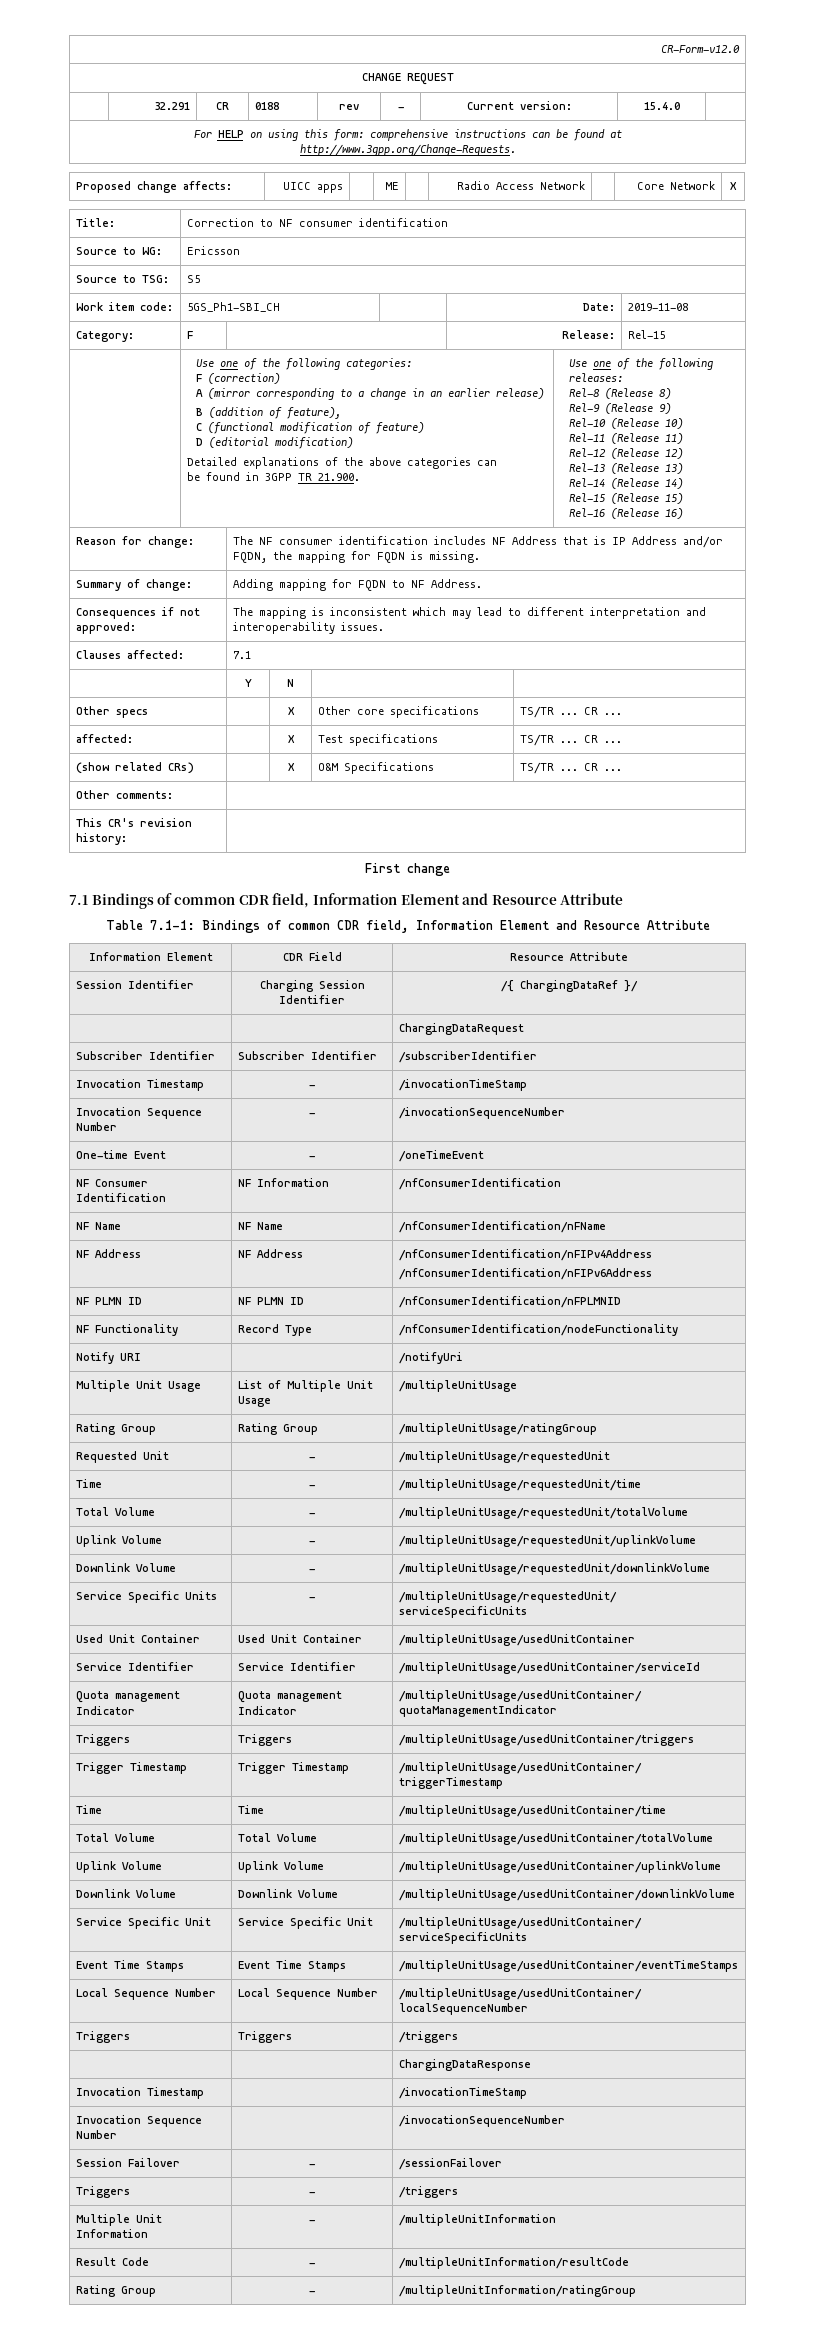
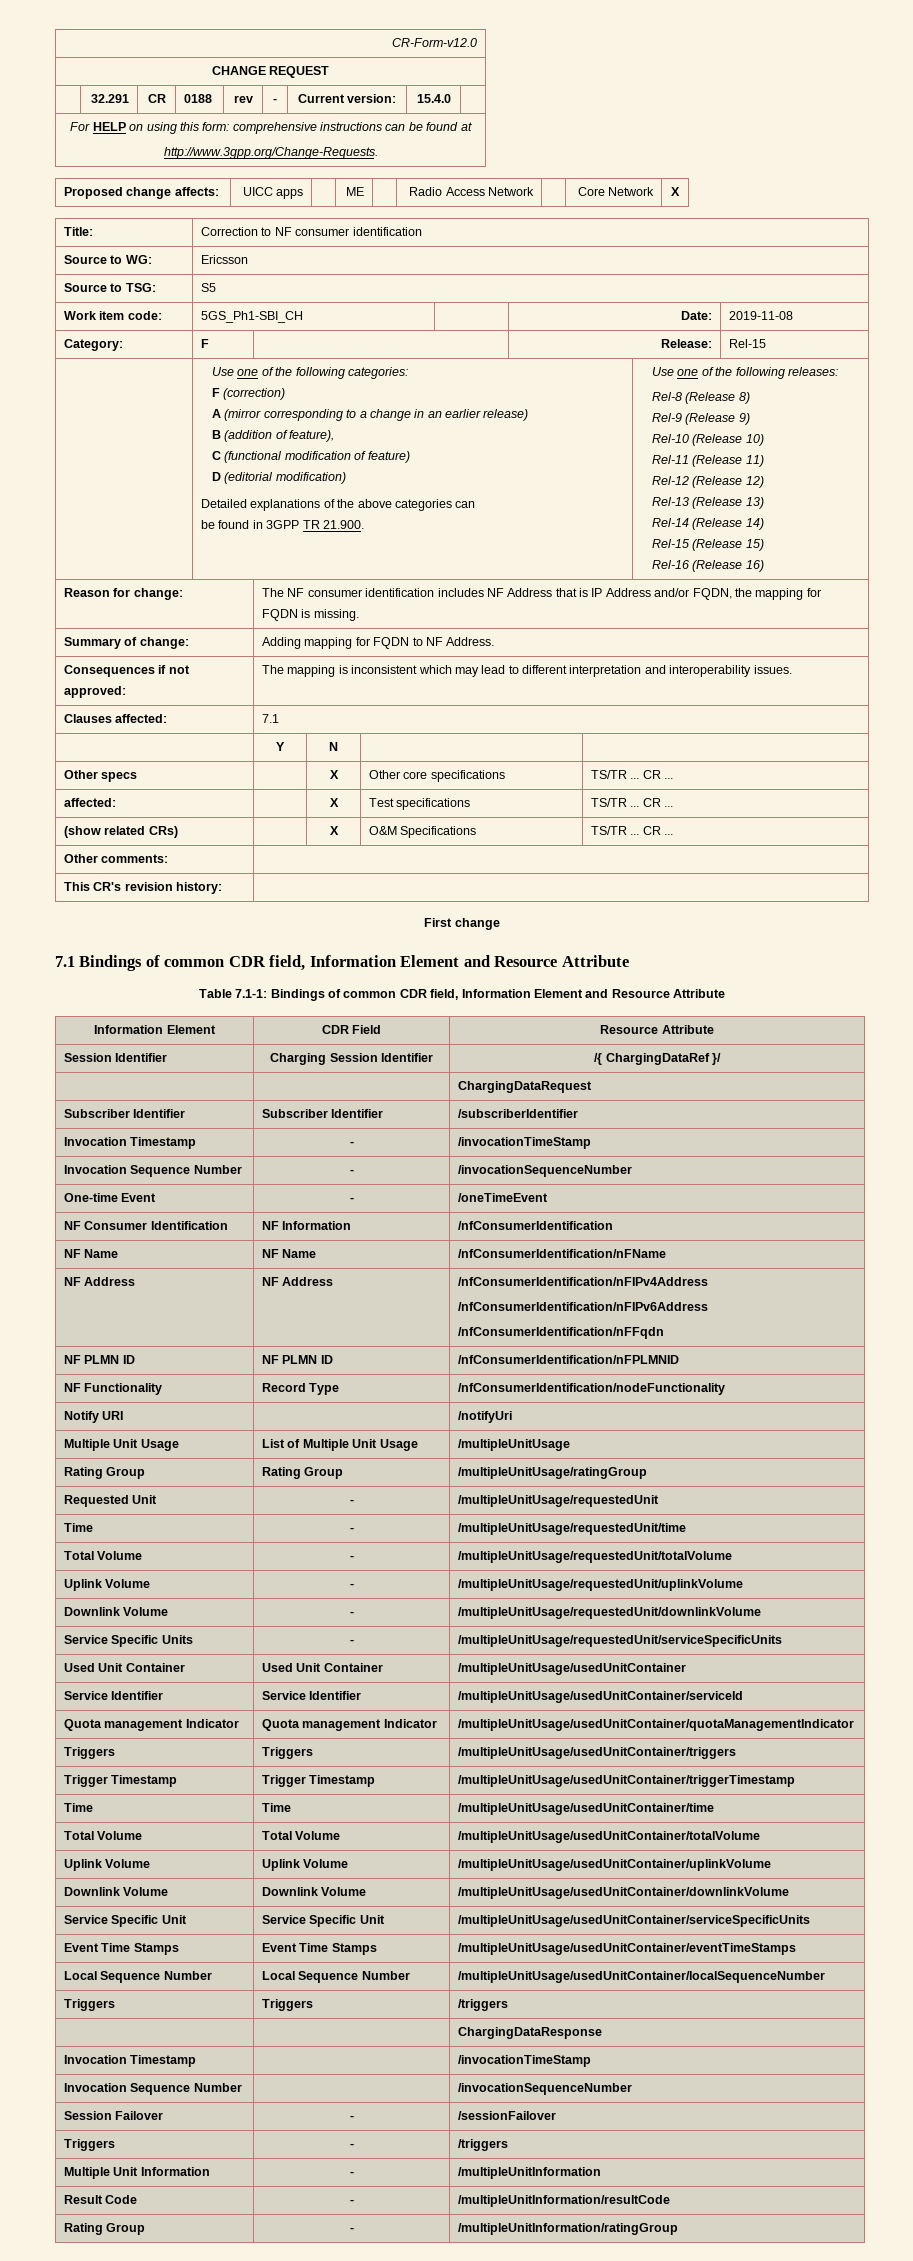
(652, 1274) none -> [458,1327,665,1339] // /nfConsumerIdentification/nFFqdn

